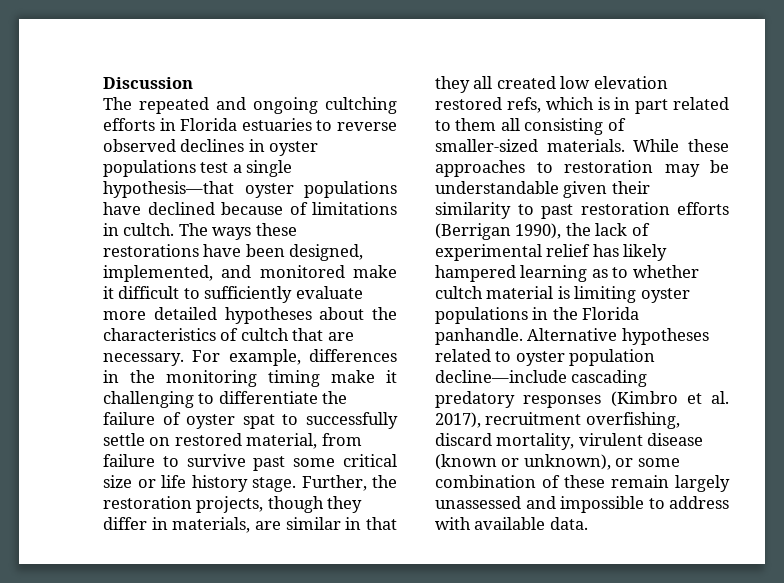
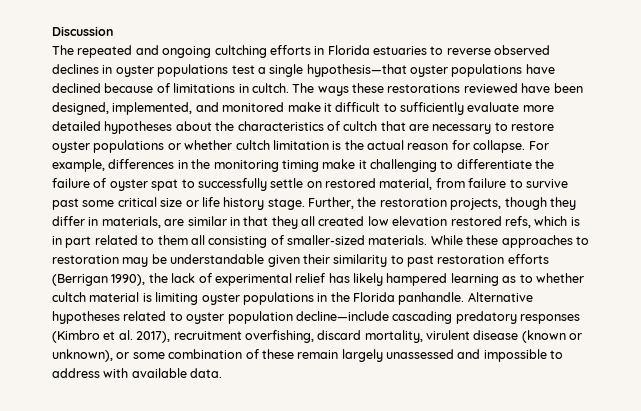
(199, 250) none -> [463,83,518,93] reviewed
[103,353,184,366] necessary. -> [432,122,555,134] [52,140,526,153] necessary to restore oyster populations or whether cultch limitation is the actual reason for collapse.

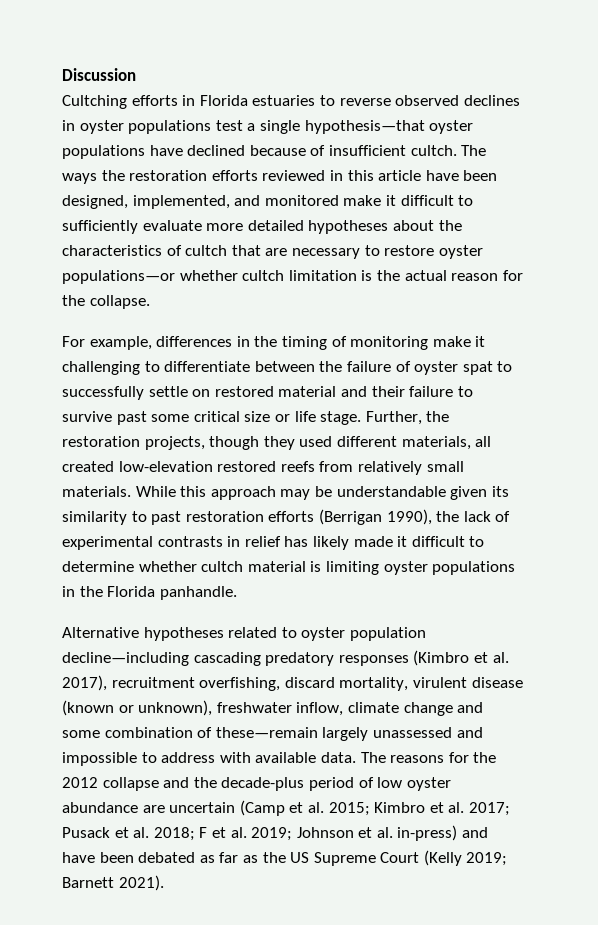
[52,45,267,58] The repeated and ongoing cultching -> [62,95,127,109] Cultching
[173,83,249,93] limitations in -> [328,145,406,156] insufficient
[352,83,518,93] these restorations reviewed -> [101,170,422,181] the restoration efforts reviewed in this article
[93,140,181,153] populations or -> [62,270,175,284] populations—or
(470, 145) none -> [62,295,85,306] the
(526, 146) none -> (150, 302) //
[213,160,319,172] monitoring timing -> [281,336,429,350] timing of monitoring
(532, 164) none -> [254,361,315,372] between
[379,178,465,190] material, from -> [278,386,405,397] material and their
[223,197,265,210] history -> (316, 416) none
[52,216,580,229] [52,235,589,248] [52,255,119,264] differ in materials, are similar in that they all created low elevation restored refs, which is in part related to them all consisting of smaller-sized materials. While these approaches to restoration -> [299,436,492,450] [62,461,464,475] [62,486,276,500] used different materials, all created low-elevation restored reefs from relatively small materials. While this approach
[302,254,330,264] their -> [491,486,509,497] its
(292, 279) none -> [157,536,241,547] contrasts in
[386,273,533,286] hampered learning as to -> [353,536,485,547] [62,561,134,572] made it difficult to determine
(465, 298) none -> (237, 593) //
[295,311,389,321] decline—include -> [62,652,189,666] decline—including
[116,352,130,359] or -> [216,702,484,716] freshwater inflow, climate change and
[261,349,339,359] these remain -> [215,727,318,738] these—remain
(223, 373) none -> [360,752,497,763] [62,777,451,791] [62,800,510,816] [62,825,489,841] [62,850,508,866] [62,875,164,891] The reasons for the 2012 collapse and the decade-plus period of low oyster abundance are uncertain (Camp et al. 2015; Kimbro et al. 2017; Pusack et al. 2018; F et al. 2019; Johnson et al. in-press) and have been debated as far as the US Supreme Court (Kelly 2019; Barnett 2021).

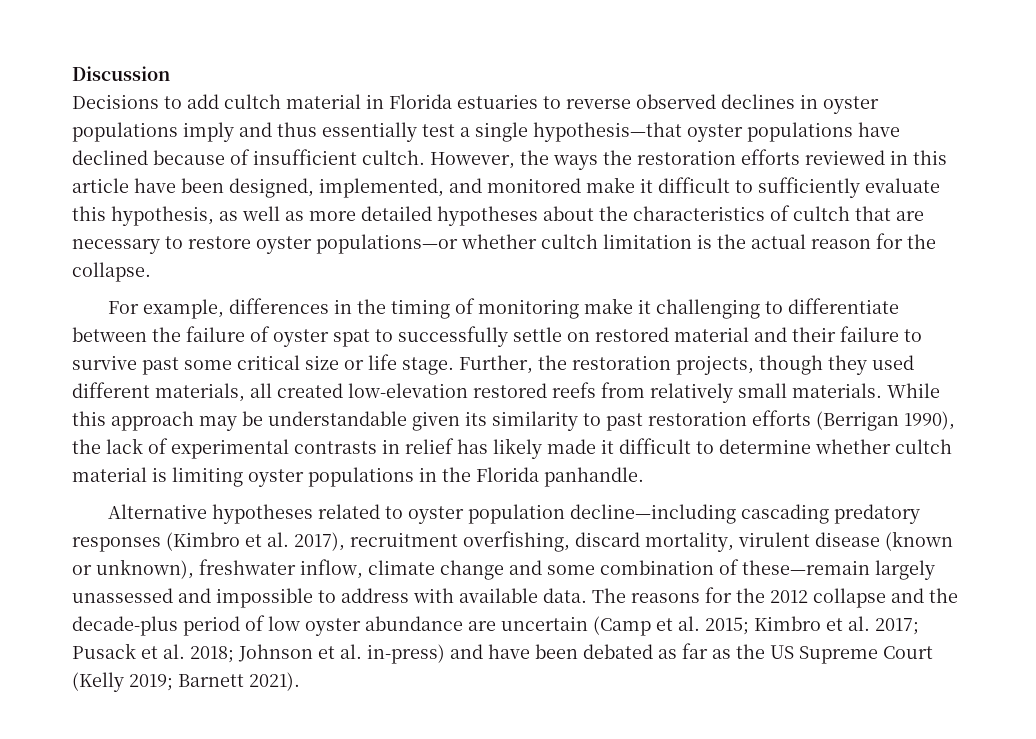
[62,95,178,109] Cultching efforts -> [72,94,361,109] Decisions to add cultch material
(212, 127) none -> [183,122,417,142] imply and thus essentially
[461,145,487,156] The -> [430,150,549,169] However, the
(202, 225) none -> [72,206,304,226] this hypothesis, as well as
[199,827,293,841] F et al. 2019; -> (234, 654) none

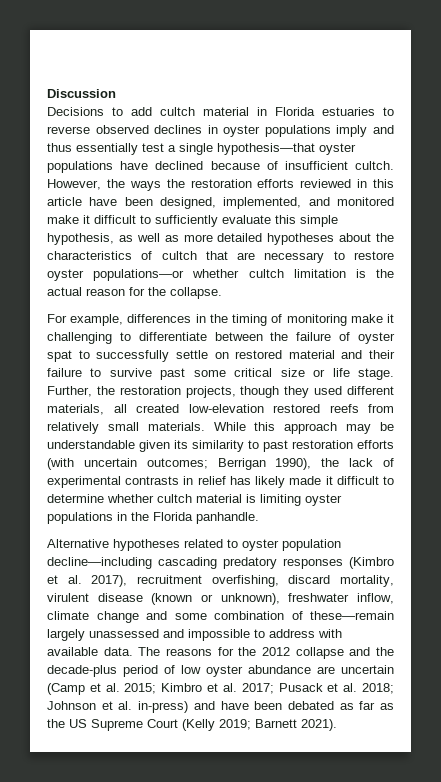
(106, 213) none -> [300,215,338,227] simple
[816,411,899,431] (Berrigan -> [47,458,266,470] (with uncertain outcomes; Berrigan

